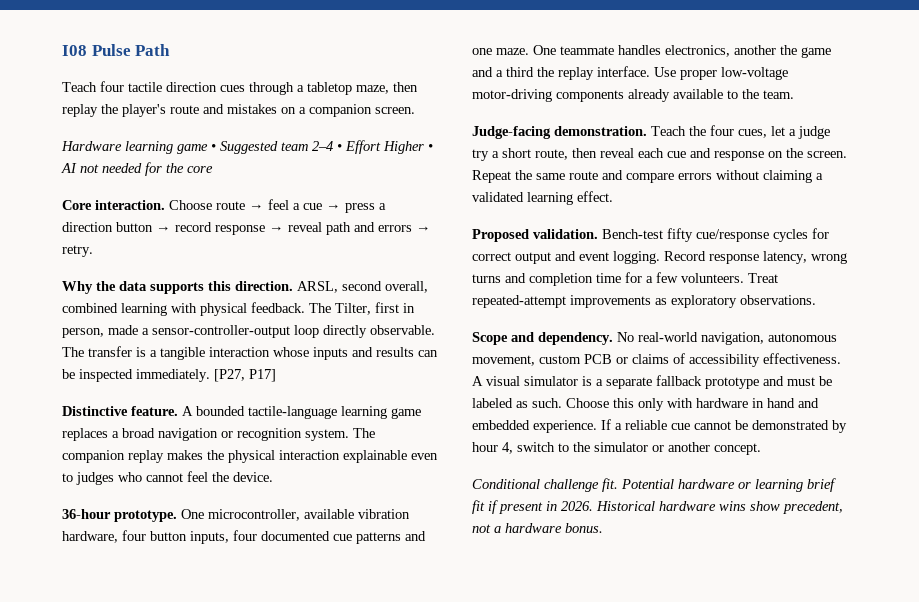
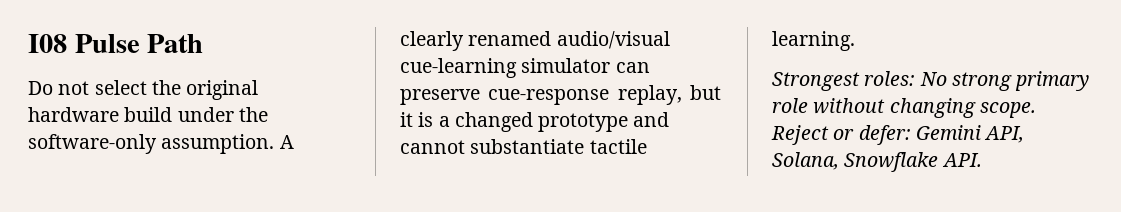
[62,81,418,95] [62,104,415,117] [61,140,433,154] [61,162,213,176] [62,199,386,213] [62,222,431,235] [62,245,93,257] [62,281,428,294] [62,302,415,316] [62,325,435,338] [62,346,438,360] [62,369,276,382] [62,406,421,419] [62,428,375,441] [62,450,438,463] [62,471,273,485] [62,509,410,522] [62,530,426,544] [472,45,831,58] [472,66,788,80] [472,89,794,102] [472,125,830,139] [472,148,847,161] [472,170,823,183] [472,191,613,205] [472,228,829,242] [472,251,847,264] [472,272,778,286] [472,295,816,308] [472,332,837,345] [472,353,841,367] [472,375,832,389] [472,398,819,411] [472,419,847,433] [472,442,761,455] [472,478,836,492] [472,500,843,514] [472,523,603,533] Teach four tactile direction cues through a tabletop maze, then replay the player's route and mistakes on a companion screen. // Hardware learning game • Suggested team 2–4 • Effort Higher • AI not needed for the core // Core interaction. Choose route → feel a cue → press a direction button → record response → reveal path and errors → retry. // Why the data supports this direction. ARSL, second overall, combined learning with physical feedback. The Tilter, first in person, made a sensor-controller-output loop directly observable. The transfer is a tangible interaction whose inputs and results can be inspected immediately. [P27, P17] // Distinctive feature. A bounded tactile-language learning game replaces a broad navigation or recognition system. The companion replay makes the physical interaction explainable even to judges who cannot feel the device. // 36-hour prototype. One microcontroller, available vibration hardware, four button inputs, four documented cue patterns and one maze. One teammate handles electronics, another the game and a third the replay interface. Use proper low-voltage motor-driving components already available to the team. // Judge-facing demonstration. Teach the four cues, let a judge try a short route, then reveal each cue and response on the screen. Repeat the same route and compare errors without claiming a validated learning effect. // Proposed validation. Bench-test fifty cue/response cycles for correct output and event logging. Record response latency, wrong turns and completion time for a few volunteers. Treat repeated-attempt improvements as exploratory observations. // Scope and dependency. No real-world navigation, autonomous movement, custom PCB or claims of accessibility effectiveness. A visual simulator is a separate fallback prototype and must be labeled as such. Choose this only with hardware in hand and embedded experience. If a reliable cue cannot be demonstrated by hour 4, switch to the simulator or another concept. // Conditional challenge fit. Potential hardware or learning brief fit if present in 2026. Historical hardware wins show precedent, not a hardware bonus. -> [28,80,259,100] [28,107,268,122] [28,134,294,154] [400,31,670,51] [400,58,650,78] [400,85,721,105] [400,112,670,132] [400,139,647,154] [772,31,855,51] [772,71,1090,91] [772,98,1036,118] [771,125,1025,145] [772,152,982,172] Do not select the original hardware build under the software-only assumption. A clearly renamed audio/visual cue-learning simulator can preserve cue-response replay, but it is a changed prototype and cannot substantiate tactile learning. // Strongest roles: No strong primary role without changing scope. Reject or defer: Gemini API, Solana, Snowflake API.

